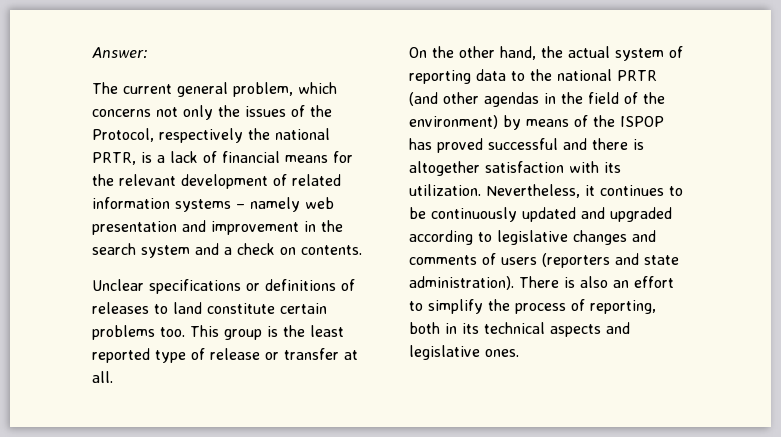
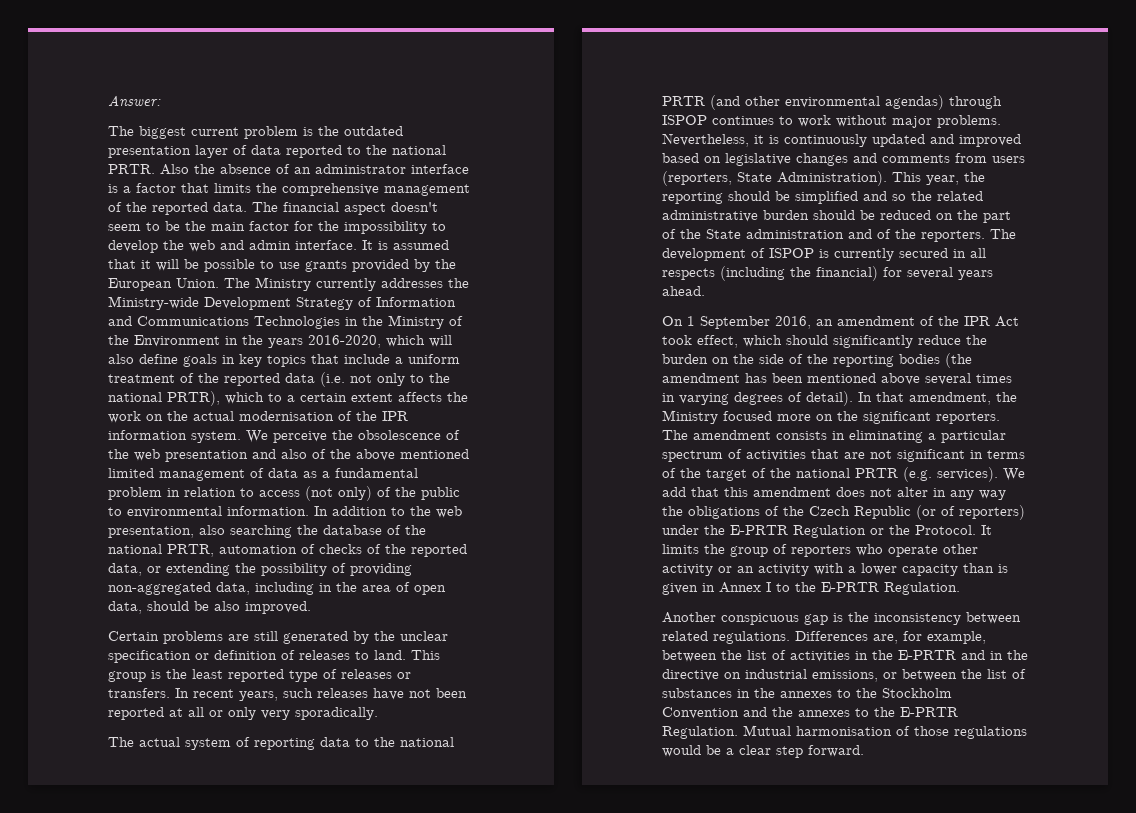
[123,82,337,97] [92,105,332,120] [92,128,330,143] [92,151,353,165] [92,174,341,189] [92,197,334,212] [92,220,343,235] [92,243,362,258] [92,279,355,294] [92,302,327,314] [92,325,185,340] current general problem, which concerns not only the issues of the Protocol, respectively the national PRTR, is a lack of financial means for the relevant development of related information systems – namely web presentation and improvement in the search system and a check on contents. // Unclear specifications or definitions of releases to land constitute certain problems too. -> [139,126,403,139] [108,145,446,158] [108,164,469,175] [108,183,470,196] [108,202,438,215] [108,221,446,234] [108,240,449,253] [108,259,456,272] [108,277,469,291] [108,296,456,310] [108,315,463,329] [108,335,452,348] [108,354,460,367] [108,372,450,387] [108,391,468,406] [108,411,408,423] [108,430,460,443] [108,449,469,462] [108,468,418,481] [108,486,460,501] [108,506,462,518] [108,525,426,538] [108,544,467,557] [108,563,412,576] [108,582,446,595] [108,601,311,614] [108,631,448,644] [108,650,406,663] biggest current problem is the outdated presentation layer of data reported to the national PRTR. Also the absence of an administrator interface is a factor that limits the comprehensive management of the reported data. The financial aspect doesn't seem to be the main factor for the impossibility to develop the web and admin interface. It is assumed that it will be possible to use grants provided by the European Union. The Ministry currently addresses the Ministry-wide Development Strategy of Information and Communications Technologies in the Ministry of the Environment in the years 2016-2020, which will also define goals in key topics that include a uniform treatment of the reported data (i.e. not only to the national PRTR), which to a certain extent affects the work on the actual modernisation of the IPR information system. We perceive the obsolescence of the web presentation and also of the above mentioned limited management of data as a fundamental problem in relation to access (not only) of the public to environmental information. In addition to the web presentation, also searching the database of the national PRTR, automation of checks of the reported data, or extending the possibility of providing non-aggregated data, including in the area of open data, should be also improved. // Certain problems are still generated by the unclear specification or definition of releases to land.
[210,348,358,360] [92,371,113,383] [409,46,563,60] release or transfer at all. // On the other hand, the -> [341,669,411,679] [108,688,467,701] [108,707,378,720] [108,737,134,747] releases or transfers. In recent years, such releases have not been reported at all or only very sporadically. // The
[484,92,665,107] [409,115,664,130] [409,138,644,153] [409,161,621,176] [409,184,683,198] [409,207,672,222] [409,230,656,245] [409,253,679,268] [409,276,674,290] [409,299,656,314] [409,322,630,337] [409,345,519,360] agendas in the field of the environment) by means of the ISPOP has proved successful and there is altogether satisfaction with its utilization. Nevertheless, it continues to be continuously updated and upgraded according to legislative changes and comments of users (reporters and state administration). There is also an effort to simplify the process of reporting, both in its technical aspects and legislative ones. -> [785,95,1002,110] [662,115,1001,128] [662,133,1021,147] [662,153,1025,166] [662,171,985,186] [662,191,983,204] [662,210,1011,223] [662,229,1016,242] [662,248,986,261] [662,266,993,281] [662,286,705,296] [662,316,1019,329] [662,335,987,348] [662,353,972,368] [662,373,1012,385] [662,391,1017,406] [662,410,1000,424] [662,430,1006,443] [662,449,1025,462] [662,467,1025,482] [662,487,1006,500] [662,505,1025,520] [662,525,992,538] [662,544,978,557] [662,563,1008,576] [662,582,960,595] [662,612,1021,625] [662,631,986,644] [662,650,1028,662] [662,669,1026,682] [662,688,952,698] [662,707,958,719] [662,725,1027,739] [662,745,864,758] environmental agendas) through ISPOP continues to work without major problems. Nevertheless, it is continuously updated and improved based on legislative changes and comments from users (reporters, State Administration). This year, the reporting should be simplified and so the related administrative burden should be reduced on the part of the State administration and of the reporters. The development of ISPOP is currently secured in all respects (including the financial) for several years ahead. // On 1 September 2016, an amendment of the IPR Act took effect, which should significantly reduce the burden on the side of the reporting bodies (the amendment has been mentioned above several times in varying degrees of detail). In that amendment, the Ministry focused more on the significant reporters. The amendment consists in eliminating a particular spectrum of activities that are not significant in terms of the target of the national PRTR (e.g. services). We add that this amendment does not alter in any way the obligations of the Czech Republic (or of reporters) under the E-PRTR Regulation or the Protocol. It limits the group of reporters who operate other activity or an activity with a lower capacity than is given in Annex I to the E-PRTR Regulation. // Another conspicuous gap is the inconsistency between related regulations. Differences are, for example, between the list of activities in the E-PRTR and in the directive on industrial emissions, or between the list of substances in the annexes to the Stockholm Convention and the annexes to the E-PRTR Regulation. Mutual harmonisation of those regulations would be a clear step forward.

